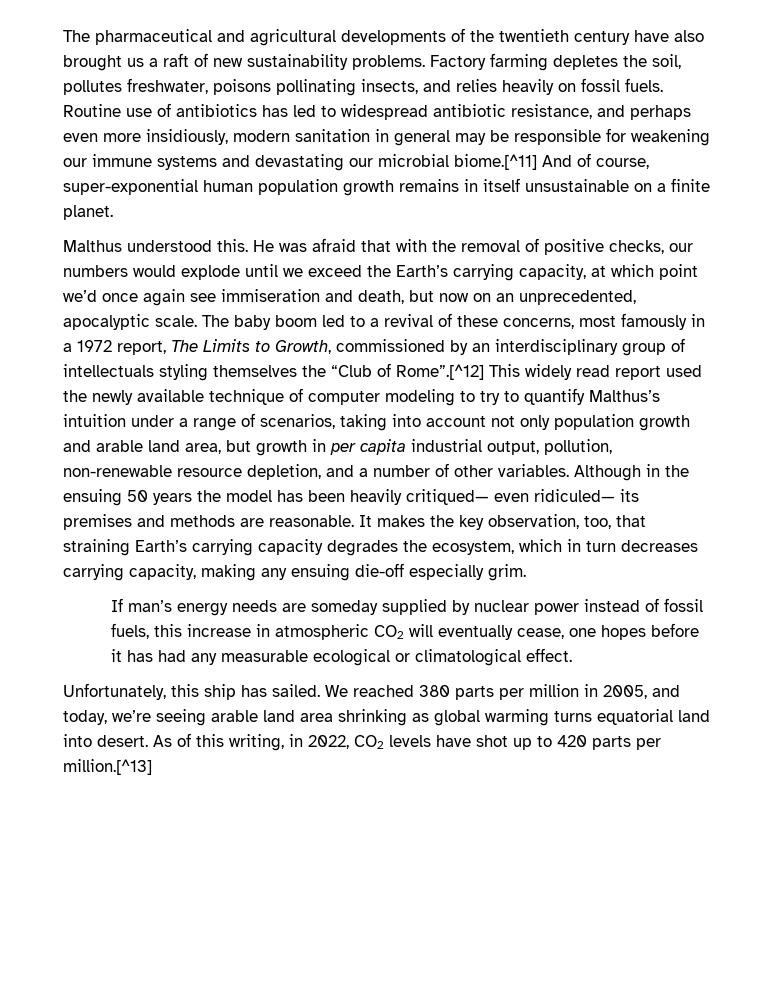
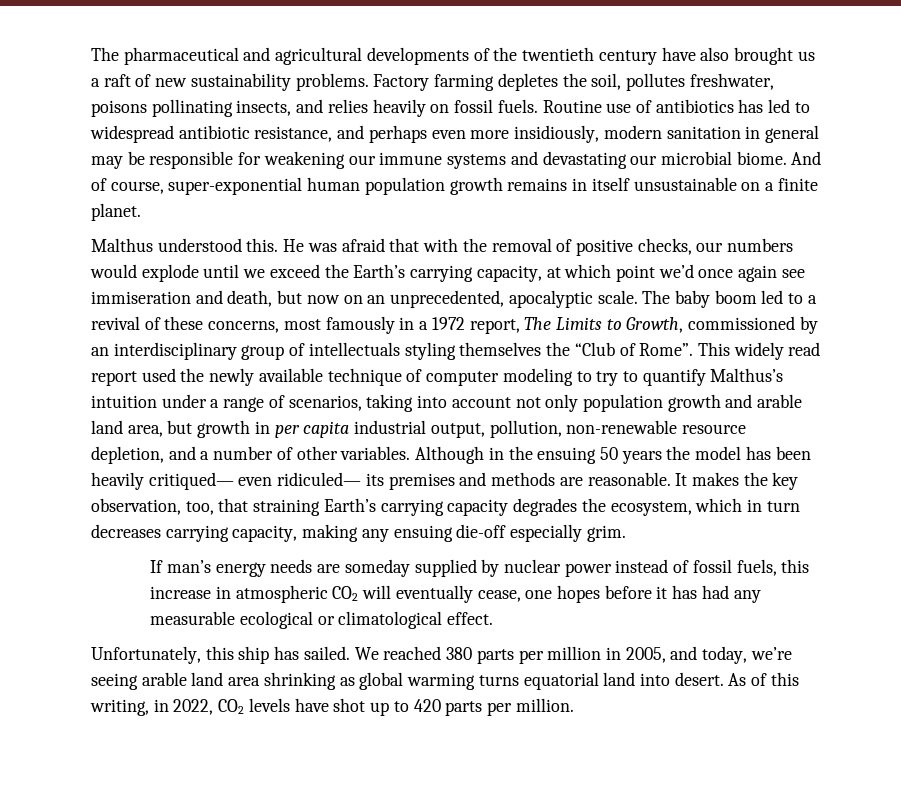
[454,154,537,170] biome.[^11] -> [736,151,787,165] biome.
[396,364,484,380] Rome”.[^12] -> [639,343,694,356] Rome”.
[63,759,152,775] million.[^13] -> [515,698,574,712] million.

